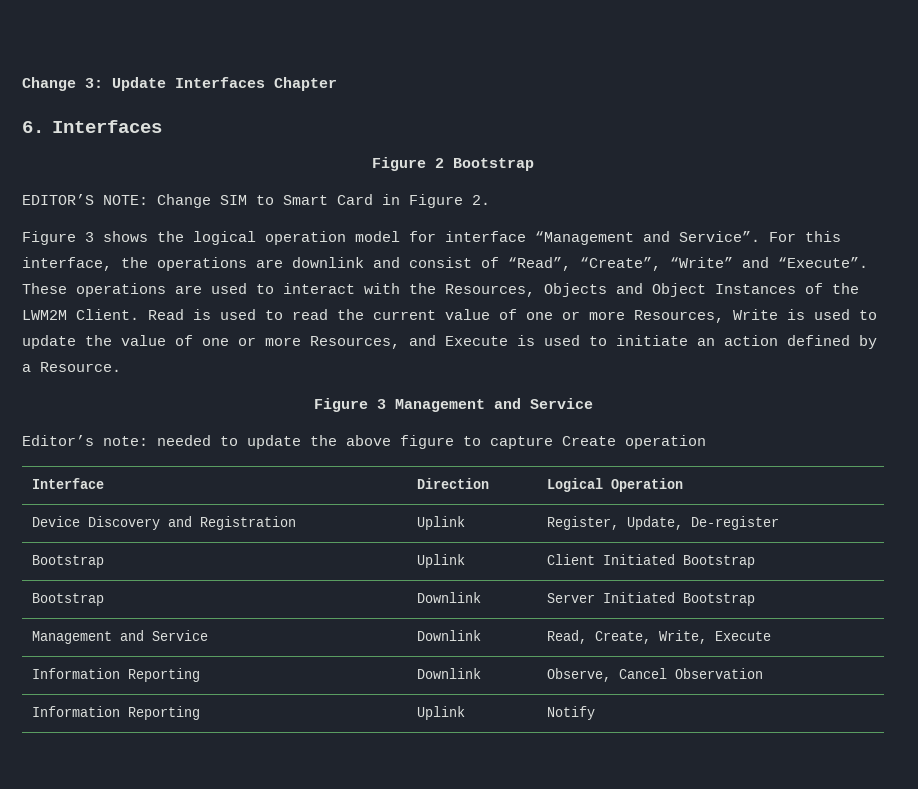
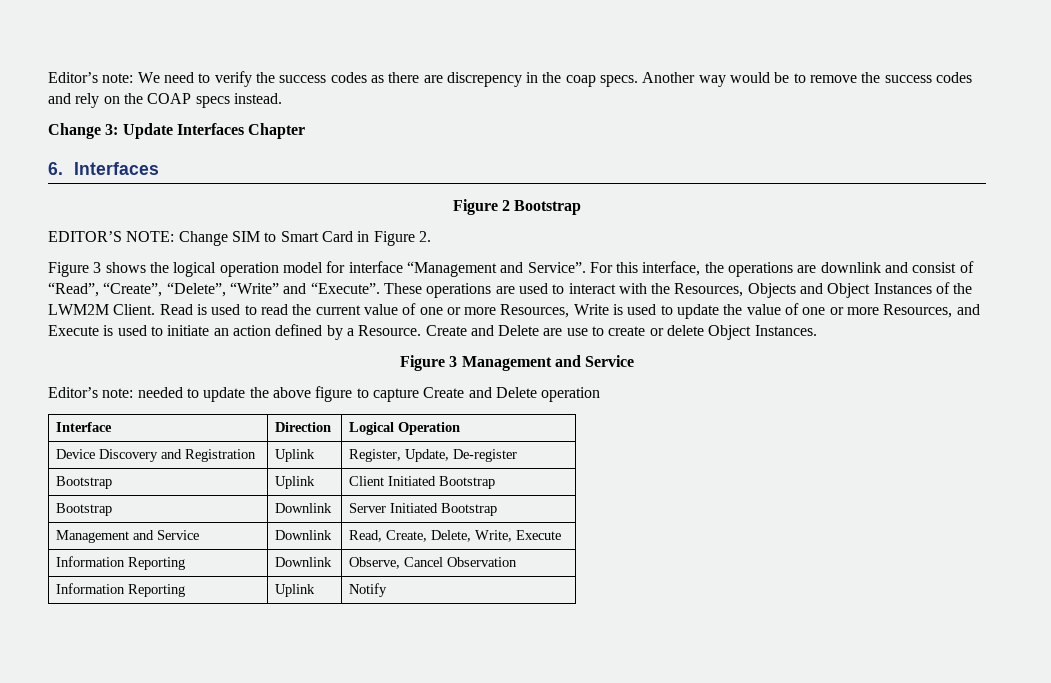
(22, 84) none -> [48,71,973,87] [48,93,282,108] Editor’s note: We need to verify the success codes as there are discrepency in the coap specs. Another way would be to remove the success codes and rely on the COAP specs instead. //
(661, 264) none -> [166,282,226,297] “Delete”,
(121, 367) none -> [425,325,817,340] Create and Delete are use to create or delete Object Instances.
(616, 441) none -> [468,387,537,398] and Delete
(651, 637) none -> [431,530,472,542] Delete,

